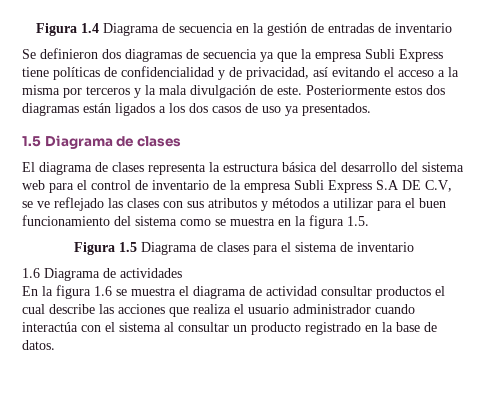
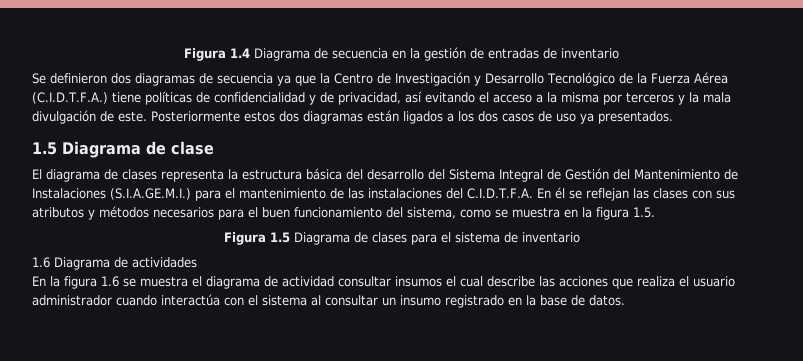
[315,49,443,62] empresa Subli Express -> [334,72,728,86] [32,92,108,104] Centro de Investigación y Desarrollo Tecnológico de la Fuerza Aérea (C.I.D.T.F.A.)
[136,136,181,147] clases -> [171,141,214,155] clase
[422,162,464,172] [22,180,452,193] [22,197,104,211] sistema web para el control de inventario de la empresa Subli Express S.A DE C.V, se ve reflejado -> [449,168,738,182] [32,187,629,201] Sistema Integral de Gestión del Mantenimiento de Instalaciones (S.I.A.GE.M.I.) para el mantenimiento de las instalaciones del C.I.D.T.F.A. En él se reflejan
[323,198,373,208] a utilizar -> [153,207,214,218] necesarios
[135,216,177,226] sistema -> [407,207,456,219] sistema,
[376,286,431,299] productos -> [395,276,442,287] insumos
[251,322,301,335] producto -> [400,295,441,306] insumo

